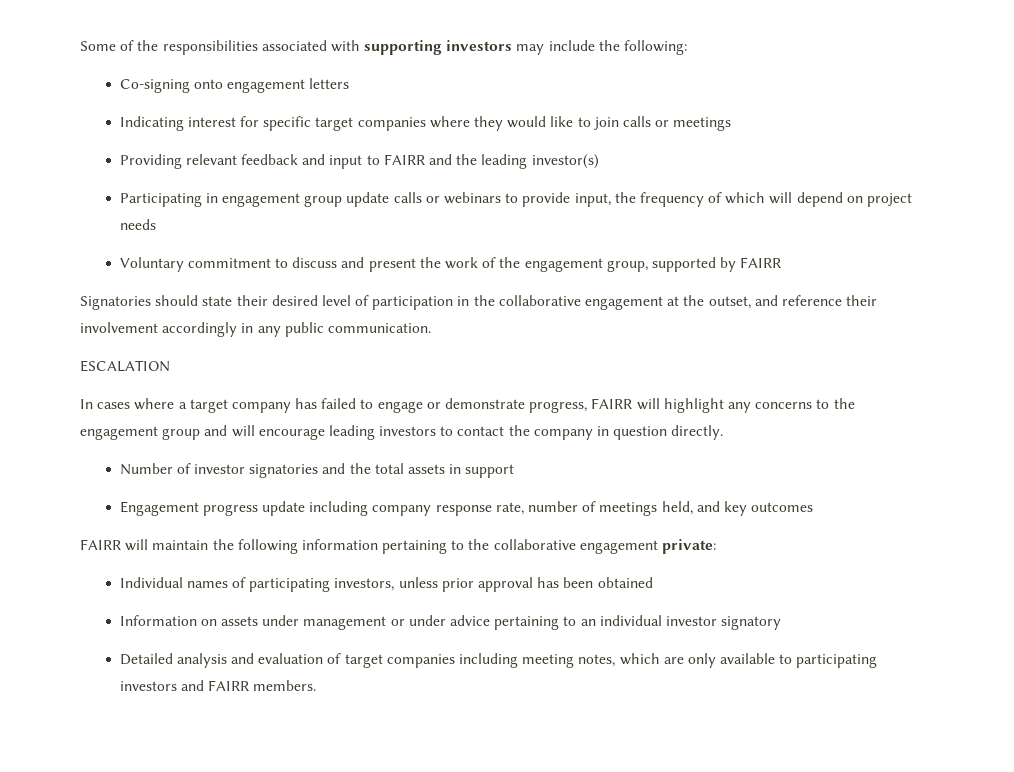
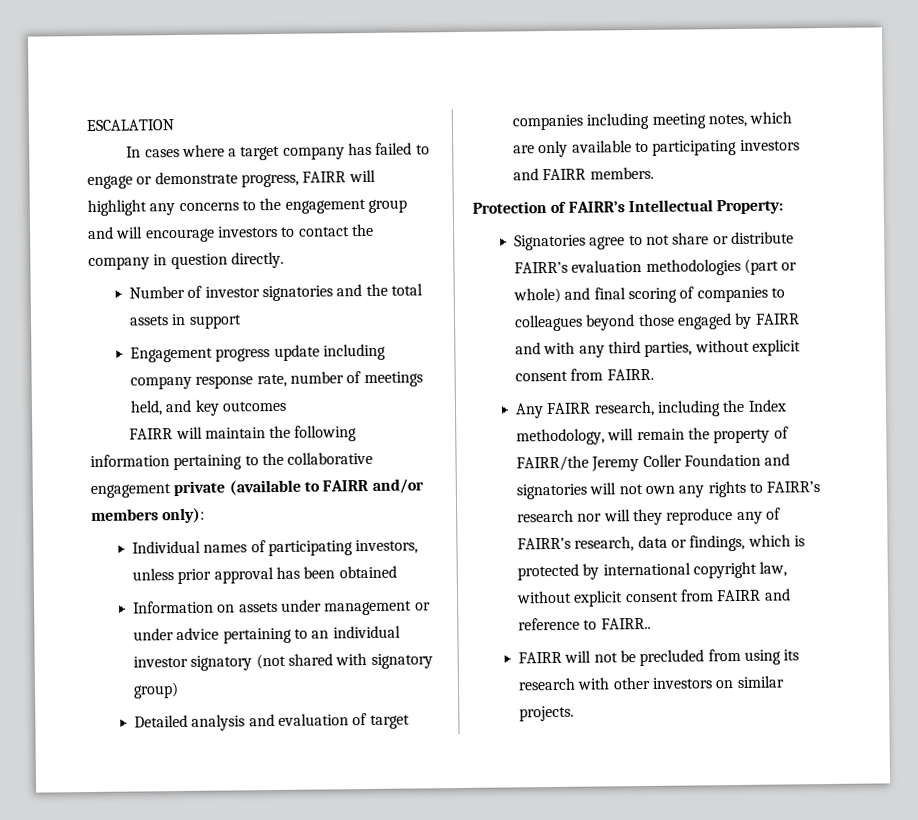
[80,40,688,55] [119,78,350,93] [119,116,732,131] [119,154,599,169] [119,192,912,207] [119,219,156,230] [119,257,782,272] [80,295,878,310] [80,322,431,337] Some of the responsibilities associated with supporting investors may include the following: // Co-signing onto engagement letters // Indicating interest for specific target companies where they would like to join calls or meetings // Providing relevant feedback and input to FAIRR and the leading investor(s) // Participating in engagement group update calls or webinars to provide input, the frequency of which will depend on project needs // Voluntary commitment to discuss and present the work of the engagement group, supported by FAIRR // Signatories should state their desired level of participation in the collaborative engagement at the outset, and reference their involvement accordingly in any public communication. // -> (86, 125) none
[328,425,375,440] leading -> (215, 235) none
[662,539,717,554] private: -> [173,478,424,497] [91,507,206,524] private (available to FAIRR and/or members only):
(782, 623) none -> [255,653,433,670] [132,682,179,699] (not shared with signatory group)
(317, 685) none -> [472,199,784,215] [513,231,794,251] [513,258,798,276] [512,286,785,304] [513,312,800,332] [514,339,801,358] [514,368,654,382] [514,399,787,419] [515,426,789,446] [515,453,791,472] [515,480,821,500] [516,507,781,526] [516,534,805,552] [516,561,788,581] [515,588,791,607] [517,617,651,631] [517,648,800,667] [517,675,785,691] [518,705,574,722] // Protection of FAIRR’s Intellectual Property: // Signatories agree to not share or distribute FAIRR’s evaluation methodologies (part or whole) and final scoring of companies to colleagues beyond those engaged by FAIRR and with any third parties, without explicit consent from FAIRR. // Any FAIRR research, including the Index methodology, will remain the property of FAIRR/the Jeremy Coller Foundation and signatories will not own any rights to FAIRR’s research nor will they reproduce any of FAIRR’s research, data or findings, which is protected by international copyright law, without explicit consent from FAIRR and reference to FAIRR.. // FAIRR will not be precluded from using its research with other investors on similar projects.

